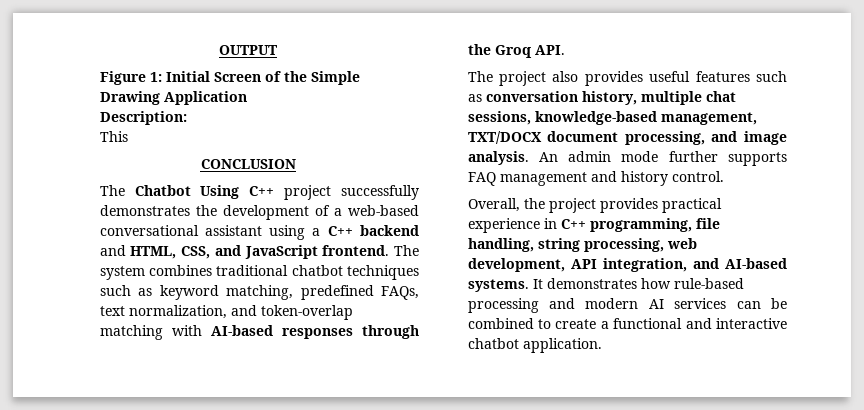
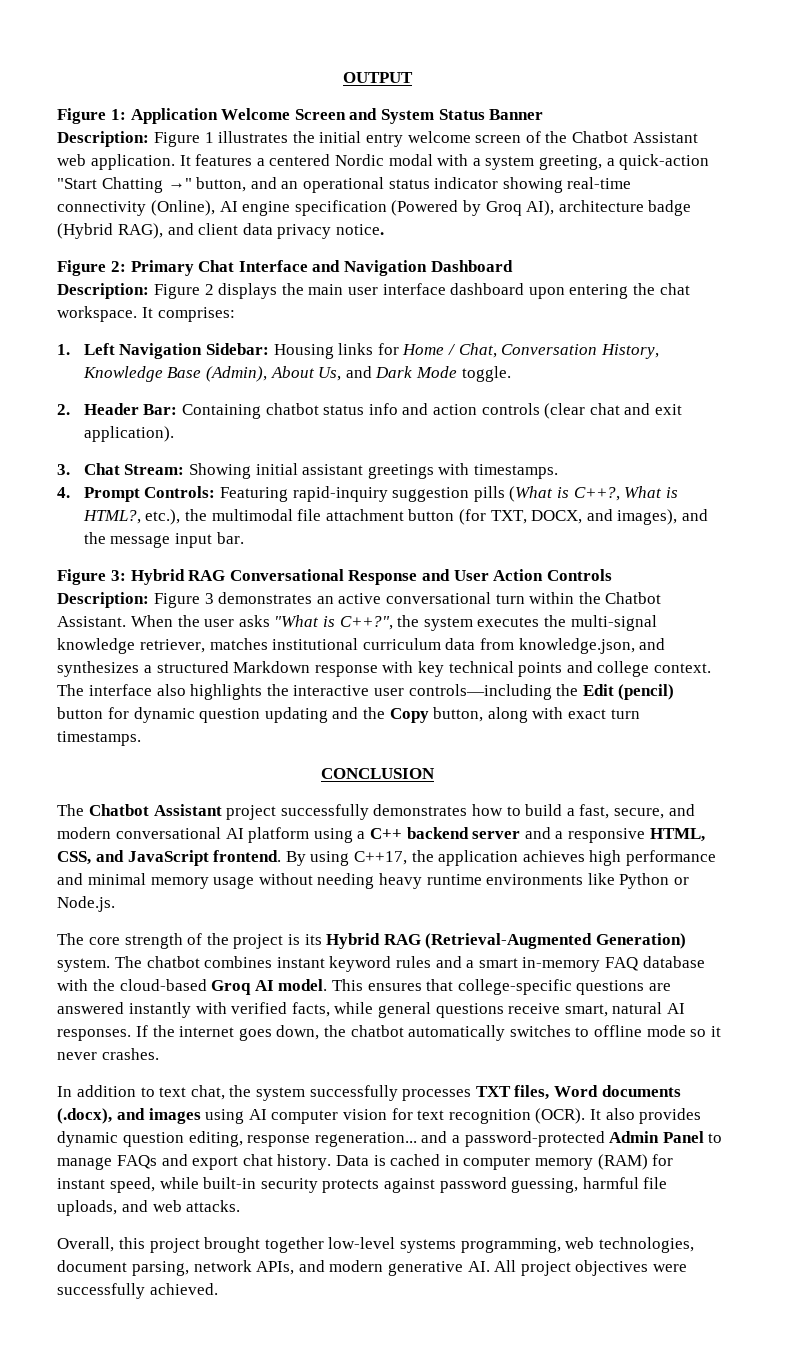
[165,71,360,85] [99,91,247,105] [99,111,187,125] [99,131,128,142] Initial Screen of the Simple Drawing Application // Description: // This -> [130,108,544,124] [57,131,698,147] [57,154,710,170] [57,177,632,193] [57,200,692,216] [57,223,384,239] [57,260,513,276] [57,283,690,299] [57,306,235,322] [57,343,659,359] [82,366,511,382] [57,403,682,419] [83,426,174,442] [57,463,558,479] [57,486,678,502] [82,509,708,525] [83,532,244,548] [57,569,612,585] [57,592,662,608] [57,615,657,631] [57,638,666,654] [57,661,711,677] [57,684,675,700] [57,707,640,723] [57,731,142,746] Application Welcome Screen and System Status Banner // Description: Figure 1 illustrates the initial entry welcome screen of the Chatbot Assistant web application. It features a centered Nordic modal with a system greeting, a quick-action "Start Chatting →" button, and an operational status indicator showing real-time connectivity (Online), AI engine specification (Powered by Groq AI), architecture badge (Hybrid RAG), and client data privacy notice. // Figure 2: Primary Chat Interface and Navigation Dashboard // Description: Figure 2 displays the main user interface dashboard upon entering the chat workspace. It comprises: // 1. Left Navigation Sidebar: Housing links for Home / Chat, Conversation History, Knowledge Base (Admin), About Us, and Dark Mode toggle. // 2. Header Bar: Containing chatbot status info and action controls (clear chat and exit application). // 3. Chat Stream: Showing initial assistant greetings with timestamps. // 4. Prompt Controls: Featuring rapid-inquiry suggestion pills (What is C++?, What is HTML?, etc.), the multimodal file attachment button (for TXT, DOCX, and images), and the message input bar. // Figure 3: Hybrid RAG Conversational Response and User Action Controls // Description: Figure 3 demonstrates an active conversational turn within the Chatbot Assistant. When the user asks "What is C++?", the system executes the multi-signal knowledge retriever, matches institutional curriculum data from knowledge.json, and synthesizes a structured Markdown response with key technical points and college context. The interface also highlights the interactive user controls—including the Edit (pencil) button for dynamic question updating and the Copy button, along with exact turn timestamps.
[200,185,275,199] Using C++ -> [153,804,222,816] Assistant
[195,205,419,220] [99,225,419,240] [99,245,126,256] the development of a web-based conversational assistant using a C++ backend and -> [471,804,695,819] [57,827,645,843] how to build a fast, secure, and modern conversational AI platform using a C++ backend server and a responsive
[394,245,420,256] [99,265,419,280] [99,285,419,300] [99,305,353,320] [99,325,419,340] [467,44,565,58] [467,71,787,86] [467,91,736,105] [467,111,757,125] [467,131,787,145] [467,151,787,166] [467,171,724,186] [467,198,722,213] [467,218,720,233] [467,238,697,252] [467,258,787,272] [467,278,744,292] [467,298,787,313] [467,318,787,329] [467,338,602,353] The system combines traditional chatbot techniques such as keyword matching, predefined FAQs, text normalization, and token-overlap matching with AI-based responses through the Groq API. // The project also provides useful features such as conversation history, multiple chat sessions, knowledge-based management, TXT/DOCX document processing, and image analysis. An admin mode further supports FAQ management and history control. // Overall, the project provides practical experience in C++ programming, file handling, string processing, web development, API integration, and AI-based systems. It demonstrates how rule-based processing and modern AI services can be combined to create a functional and interactive chatbot application. -> [285,850,716,866] [57,873,689,889] [57,896,116,912] [57,933,686,949] [57,956,705,972] [57,979,671,995] [57,1002,685,1018] [57,1025,721,1041] [57,1048,160,1060] [57,1085,681,1101] [57,1108,702,1124] [57,1131,723,1147] [57,1154,674,1170] [57,1177,668,1193] [57,1200,241,1216] [57,1237,694,1253] [57,1260,687,1276] [57,1283,219,1299] By using C++17, the application achieves high performance and minimal memory usage without needing heavy runtime environments like Python or Node.js. // The core strength of the project is its Hybrid RAG (Retrieval-Augmented Generation) system. The chatbot combines instant keyword rules and a smart in-memory FAQ database with the cloud-based Groq AI model. This ensures that college-specific questions are answered instantly with verified facts, while general questions receive smart, natural AI responses. If the internet goes down, the chatbot automatically switches to offline mode so it never crashes. // In addition to text chat, the system successfully processes TXT files, Word documents (.docx), and images using AI computer vision for text recognition (OCR). It also provides dynamic question editing, response regeneration... and a password-protected Admin Panel to manage FAQs and export chat history. Data is cached in computer memory (RAM) for instant speed, while built-in security protects against password guessing, harmful file uploads, and web attacks. // Overall, this project brought together low-level systems programming, web technologies, document parsing, network APIs, and modern generative AI. All project objectives were successfully achieved.

